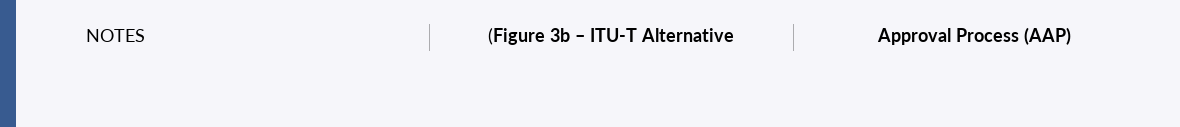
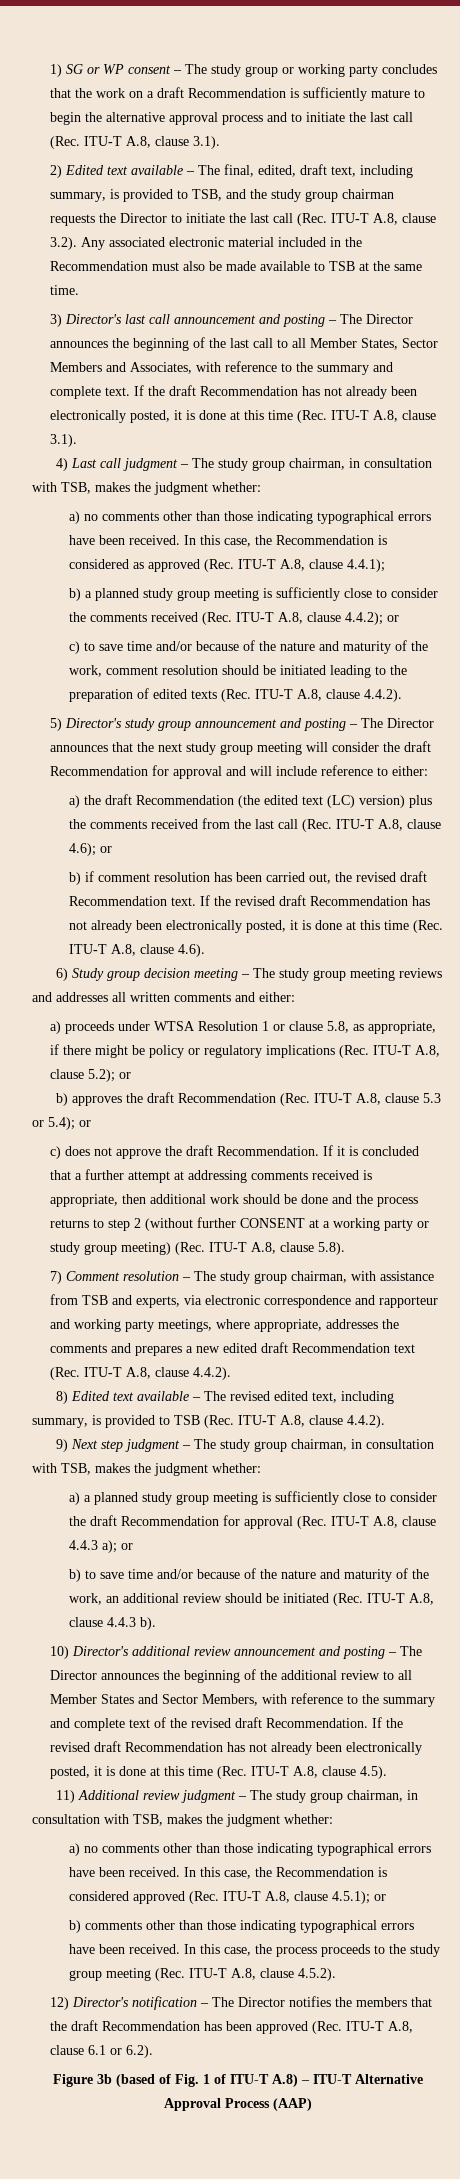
[86,29,145,42] [487,28,570,45] NOTES // (Figure 3b -> [50,64,438,77] [50,87,426,101] [50,112,414,125] [50,136,221,149] [50,164,414,178] [50,189,395,202] [50,213,437,226] [50,237,363,250] [50,261,423,271] [50,285,80,295] [50,314,414,327] [50,337,439,351] [50,361,394,375] [50,385,418,399] [50,410,437,423] [50,434,78,447] [55,458,432,471] [32,482,261,495] [68,511,431,524] [68,535,387,547] [68,559,385,572] [68,587,438,601] [68,612,399,625] [68,640,428,654] [68,665,407,678] [68,688,402,702] [50,718,435,731] [50,741,432,755] [50,765,429,779] [68,794,432,808] [68,818,441,832] [68,843,112,856] [68,871,427,885] [68,895,430,906] [68,920,443,933] [68,944,205,957] [55,968,442,981] [32,992,295,1002] [50,1021,437,1034] [50,1044,441,1058] [50,1069,132,1082] [55,1092,441,1106] [32,1117,91,1130] [50,1145,420,1159] [50,1169,373,1183] [50,1194,419,1207] [50,1217,430,1231] [50,1242,346,1255] [50,1271,435,1284] [50,1294,439,1308] [50,1319,400,1332] [50,1342,416,1356] [50,1367,232,1380] [55,1391,394,1404] [32,1415,385,1428] [55,1439,434,1452] [32,1463,261,1476] [68,1491,437,1505] [68,1515,436,1529] [68,1540,133,1553] [68,1568,429,1582] [68,1593,434,1606] [68,1617,156,1630] [50,1646,423,1659] [50,1669,413,1683] [50,1693,436,1707] [50,1717,404,1731] [50,1741,423,1755] [50,1766,388,1779] [55,1790,418,1803] [32,1814,333,1827] [68,1843,431,1856] [68,1867,387,1879] [68,1891,386,1904] [68,1920,414,1933] [68,1944,440,1957] [68,1968,336,1981] [50,1996,433,2010] [50,2020,414,2034] [50,2045,154,2058] [52,2074,298,2087] 1) SG or WP consent – The study group or working party concludes that the work on a draft Recommendation is sufficiently mature to begin the alternative approval process and to initiate the last call (Rec. ITU-T A.8, clause 3.1). // 2) Edited text available – The final, edited, draft text, including summary, is provided to TSB, and the study group chairman requests the Director to initiate the last call (Rec. ITU-T A.8, clause 3.2). Any associated electronic material included in the Recommendation must also be made available to TSB at the same time. // 3) Director's last call announcement and posting – The Director announces the beginning of the last call to all Member States, Sector Members and Associates, with reference to the summary and complete text. If the draft Recommendation has not already been electronically posted, it is done at this time (Rec. ITU-T A.8, clause 3.1). // 4) Last call judgment – The study group chairman, in consultation with TSB, makes the judgment whether: // a) no comments other than those indicating typographical errors have been received. In this case, the Recommendation is considered as approved (Rec. ITU-T A.8, clause 4.4.1); // b) a planned study group meeting is sufficiently close to consider the comments received (Rec. ITU-T A.8, clause 4.4.2); or // c) to save time and/or because of the nature and maturity of the work, comment resolution should be initiated leading to the preparation of edited texts (Rec. ITU-T A.8, clause 4.4.2). // 5) Director's study group announcement and posting – The Director announces that the next study group meeting will consider the draft Recommendation for approval and will include reference to either: // a) the draft Recommendation (the edited text (LC) version) plus the comments received from the last call (Rec. ITU-T A.8, clause 4.6); or // b) if comment resolution has been carried out, the revised draft Recommendation text. If the revised draft Recommendation has not already been electronically posted, it is done at this time (Rec. ITU-T A.8, clause 4.6). // 6) Study group decision meeting – The study group meeting reviews and addresses all written comments and either: // a) proceeds under WTSA Resolution 1 or clause 5.8, as appropriate, if there might be policy or regulatory implications (Rec. ITU-T A.8, clause 5.2); or // b) approves the draft Recommendation (Rec. ITU-T A.8, clause 5.3 or 5.4); or // c) does not approve the draft Recommendation. If it is concluded that a further attempt at addressing comments received is appropriate, then additional work should be done and the process returns to step 2 (without further CONSENT at a working party or study group meeting) (Rec. ITU-T A.8, clause 5.8). // 7) Comment resolution – The study group chairman, with assistance from TSB and experts, via electronic correspondence and rapporteur and working party meetings, where appropriate, addresses the comments and prepares a new edited draft Recommendation text (Rec. ITU-T A.8, clause 4.4.2). // 8) Edited text available – The revised edited text, including summary, is provided to TSB (Rec. ITU-T A.8, clause 4.4.2). // 9) Next step judgment – The study group chairman, in consultation with TSB, makes the judgment whether: // a) a planned study group meeting is sufficiently close to consider the draft Recommendation for approval (Rec. ITU-T A.8, clause 4.4.3 a); or // b) to save time and/or because of the nature and maturity of the work, an additional review should be initiated (Rec. ITU-T A.8, clause 4.4.3 b). // 10) Director's additional review announcement and posting – The Director announces the beginning of the additional review to all Member States and Sector Members, with reference to the summary and complete text of the revised draft Recommendation. If the revised draft Recommendation has not already been electronically posted, it is done at this time (Rec. ITU-T A.8, clause 4.5). // 11) Additional review judgment – The study group chairman, in consultation with TSB, makes the judgment whether: // a) no comments other than those indicating typographical errors have been received. In this case, the Recommendation is considered approved (Rec. ITU-T A.8, clause 4.5.1); or // b) comments other than those indicating typographical errors have been received. In this case, the process proceeds to the study group meeting (Rec. ITU-T A.8, clause 4.5.2). // 12) Director's notification – The Director notifies the members that the draft Recommendation has been approved (Rec. ITU-T A.8, clause 6.1 or 6.2). // Figure 3b (based of Fig. 1 of ITU-T A.8)

